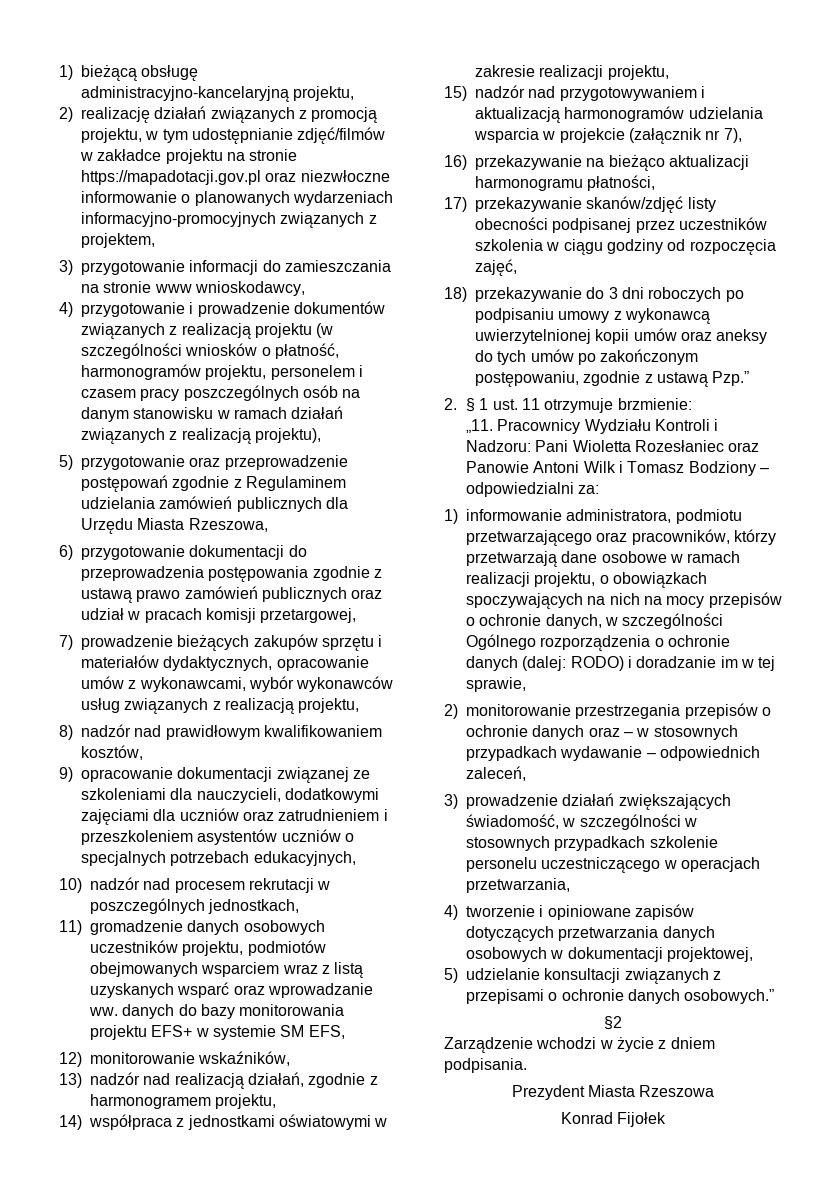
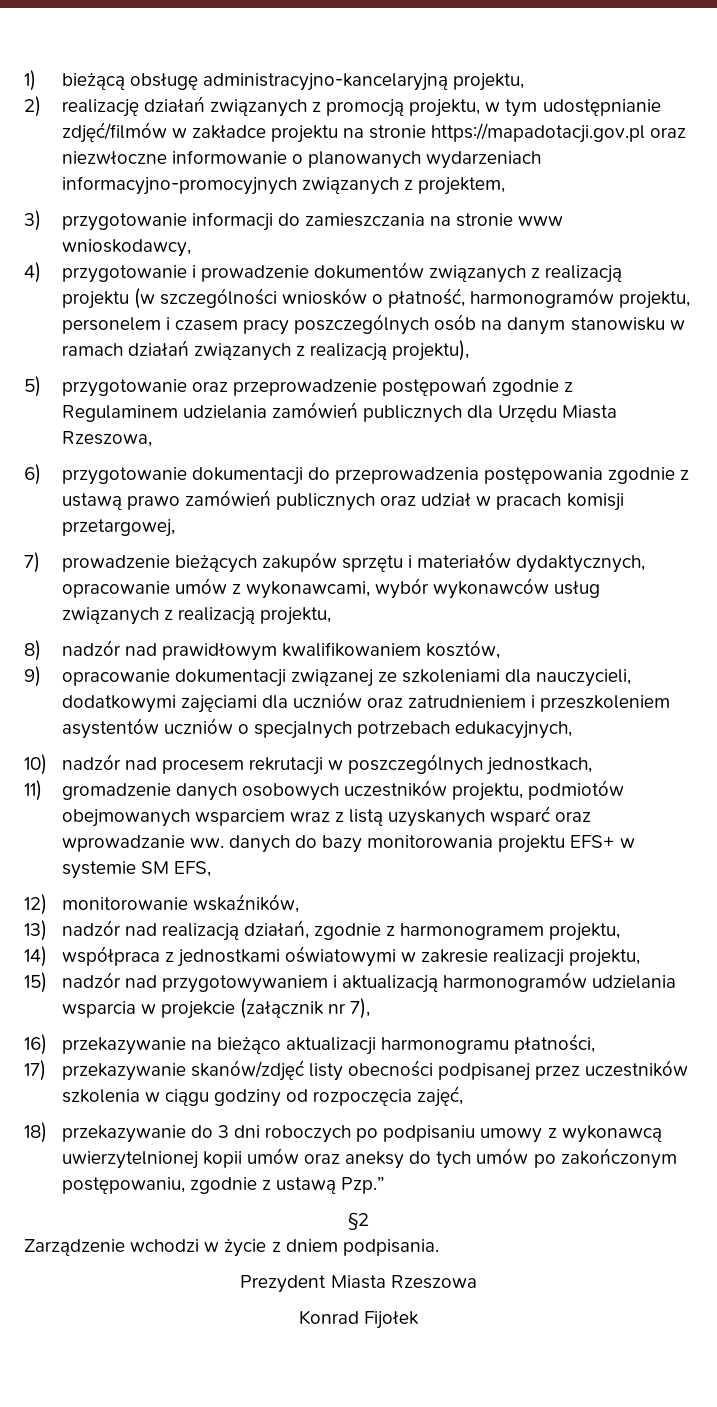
[444,398,692,413] [465,419,719,434] [465,440,760,452] [465,461,769,476] [465,482,600,497] [444,509,742,524] [466,529,776,546] [466,551,741,567] [466,572,707,588] [466,592,782,609] [466,613,724,629] [466,634,730,651] [466,656,776,671] [466,677,526,692] [444,703,771,719] [466,725,738,740] [466,746,760,761] [466,766,526,781] [444,793,731,810] [466,814,697,830] [466,836,718,851] [466,857,760,873] [466,878,570,893] [444,904,694,920] [466,926,715,942] [466,947,753,962] [444,968,721,984] [466,989,775,1004] // 2. § 1 ust. 11 otrzymuje brzmienie: // „11. Pracownicy Wydziału Kontroli i Nadzoru: Pani Wioletta Rozesłaniec oraz Panowie Antoni Wilk i Tomasz Bodziony – odpowiedzialni za: // 1) informowanie administratora, podmiotu przetwarzającego oraz pracowników, którzy przetwarzają dane osobowe w ramach realizacji projektu, o obowiązkach spoczywających na nich na mocy przepisów o ochronie danych, w szczególności Ogólnego rozporządzenia o ochronie danych (dalej: RODO) i doradzanie im w tej sprawie, // 2) monitorowanie przestrzegania przepisów o ochronie danych oraz – w stosownych przypadkach wydawanie – odpowiednich zaleceń, // 3) prowadzenie działań zwiększających świadomość, w szczególności w stosownych przypadkach szkolenie personelu uczestniczącego w operacjach przetwarzania, // 4) tworzenie i opiniowane zapisów dotyczących przetwarzania danych osobowych w dokumentacji projektowej, // 5) udzielanie konsultacji związanych z przepisami o ochronie danych osobowych.” -> (386, 1185) none

